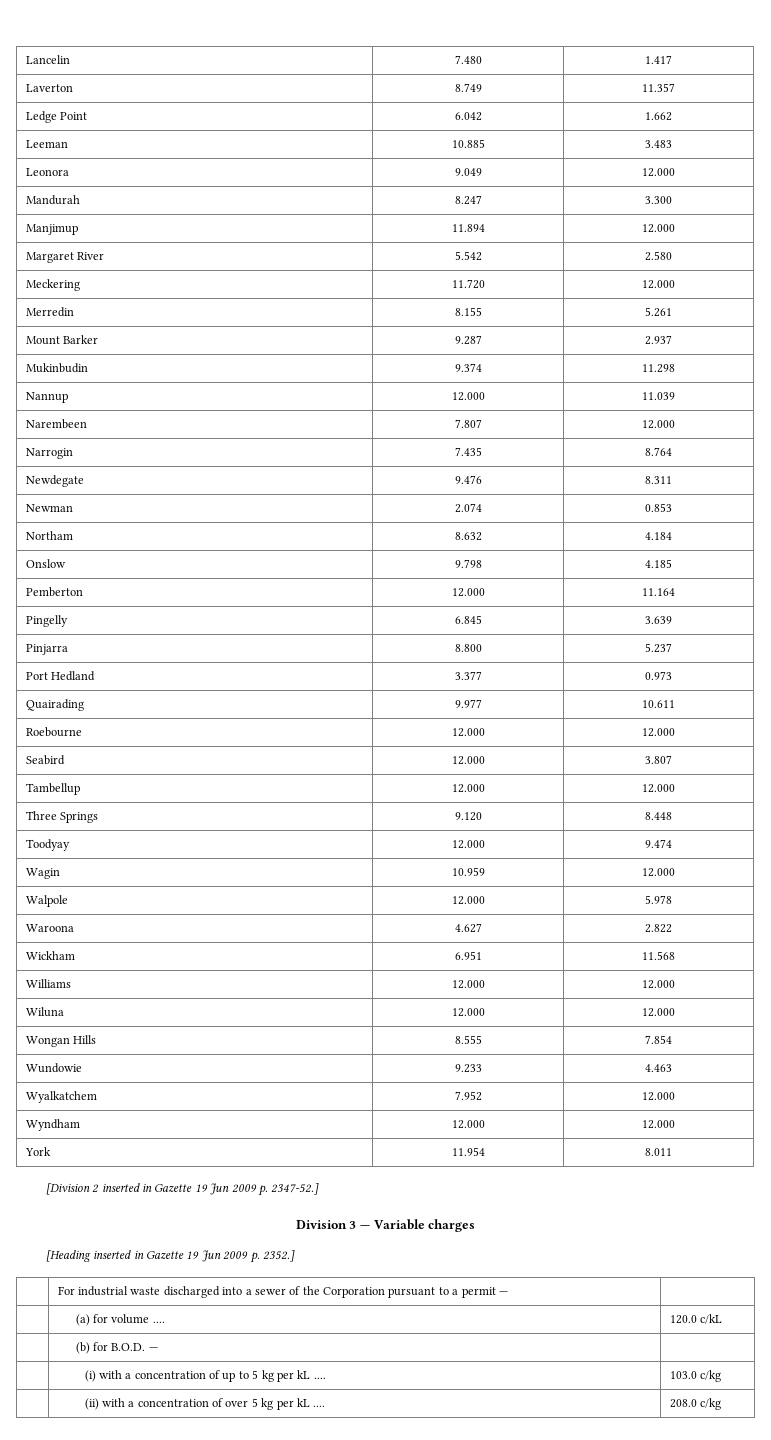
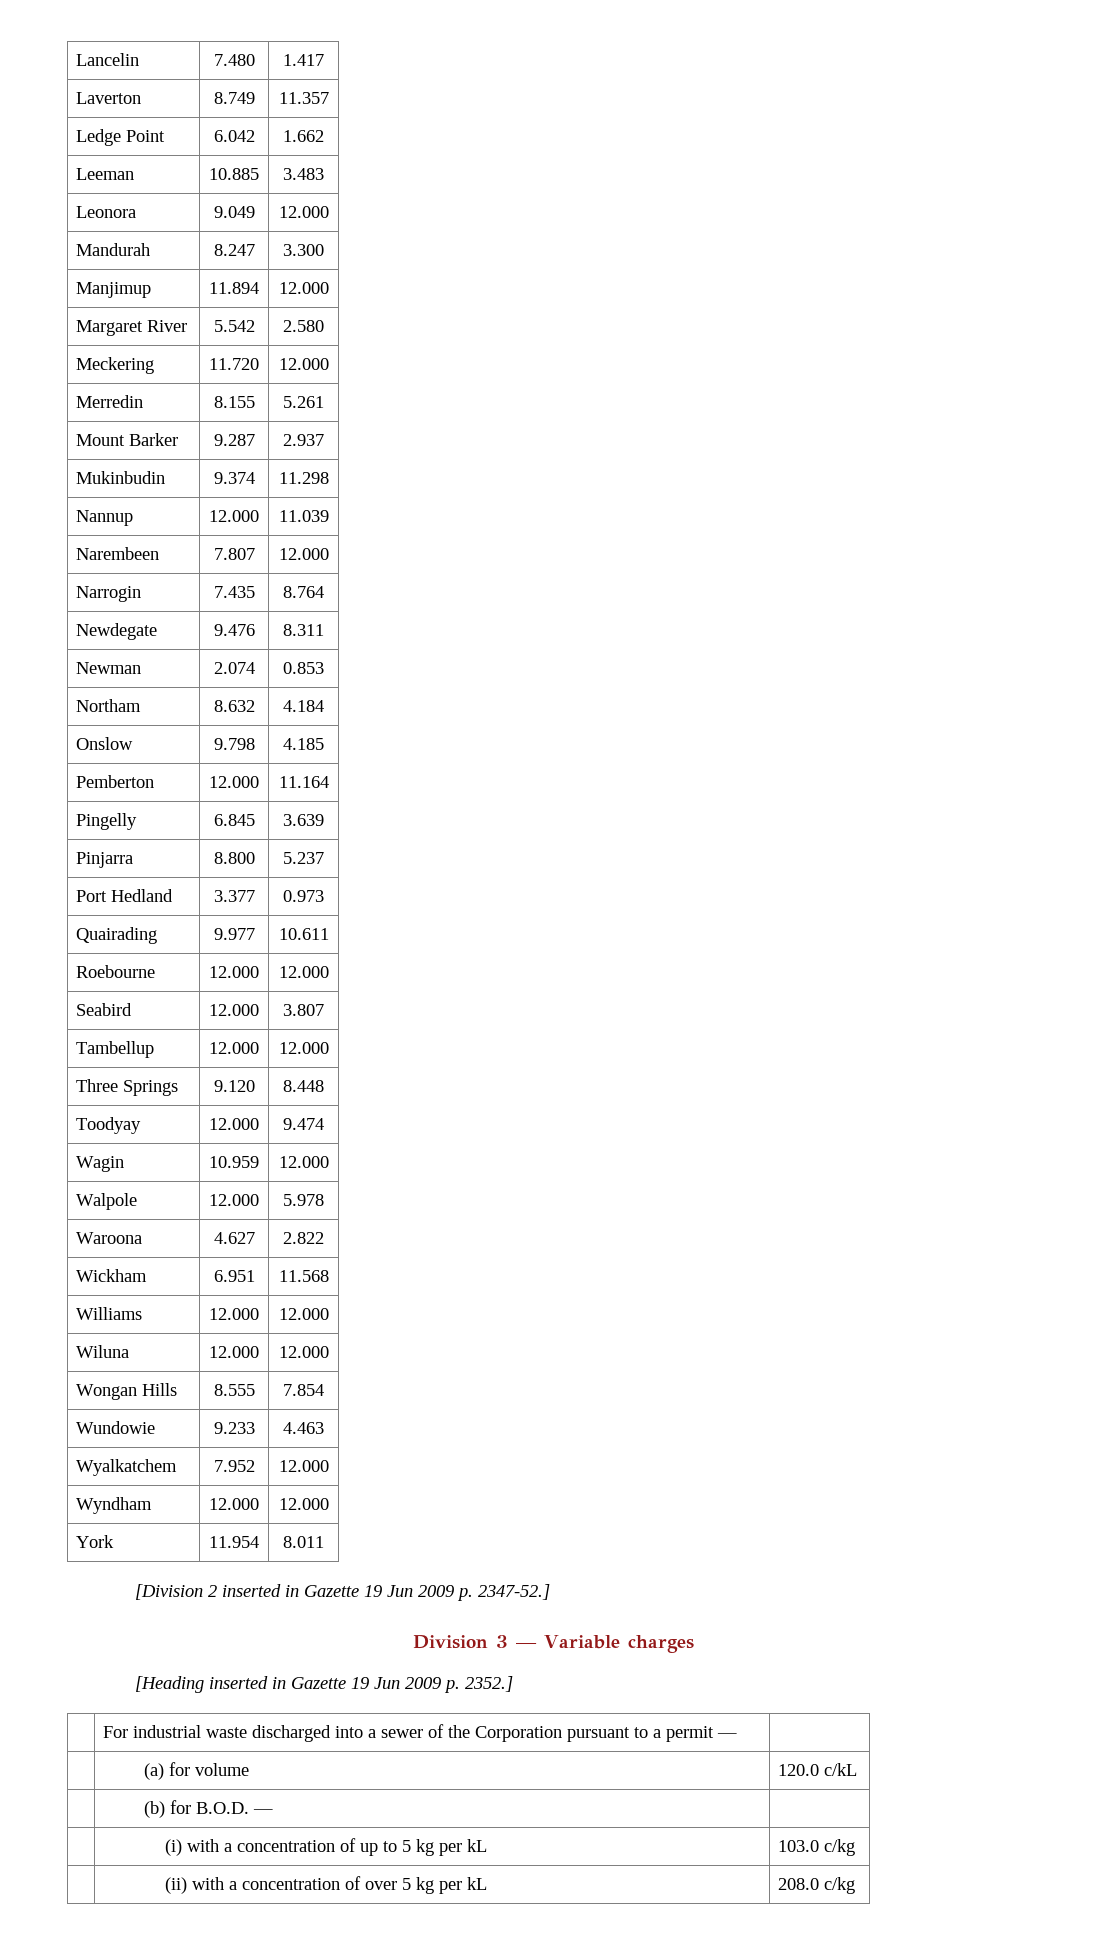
[152,1321,165,1323] .... -> (250, 1769) none
[313,1377,326,1379] .... -> (487, 1845) none
[313,1405,326,1407] .... -> (487, 1883) none

